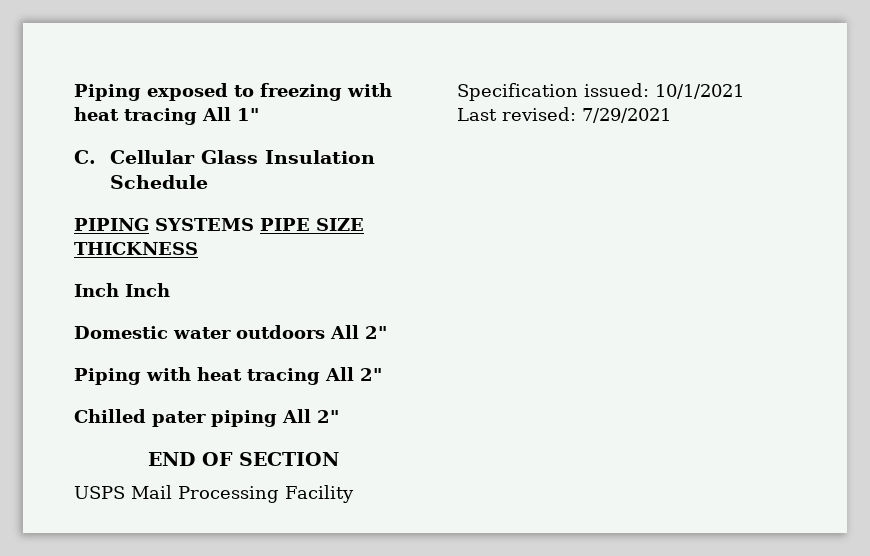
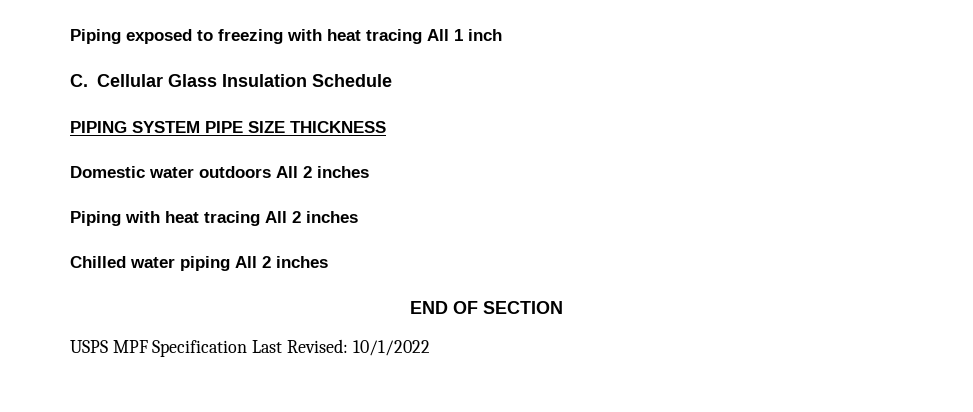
[237,108,259,121] 1" -> [454,29,502,41] 1 inch
[155,218,254,231] SYSTEMS -> [132,121,200,133] SYSTEM
[74,283,170,297] // Inch Inch -> (386, 127) none
[365,326,387,339] 2" -> [303,166,369,178] 2 inches
[360,368,382,381] 2" -> [292,211,358,223] 2 inches
[152,411,206,427] pater -> [130,257,175,268] water
[317,410,339,423] 2" -> [262,256,328,268] 2 inches
[131,485,354,503] [457,83,744,101] [457,107,671,123] Mail Processing Facility Specification issued: 10/1/2021 // Last revised: 7/29/2021 -> [112,339,430,357] MPF Specification Last Revised: 10/1/2022

